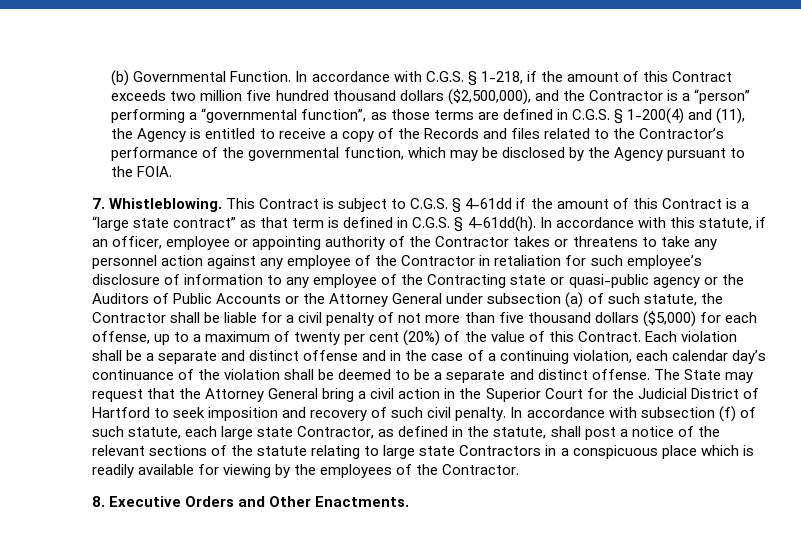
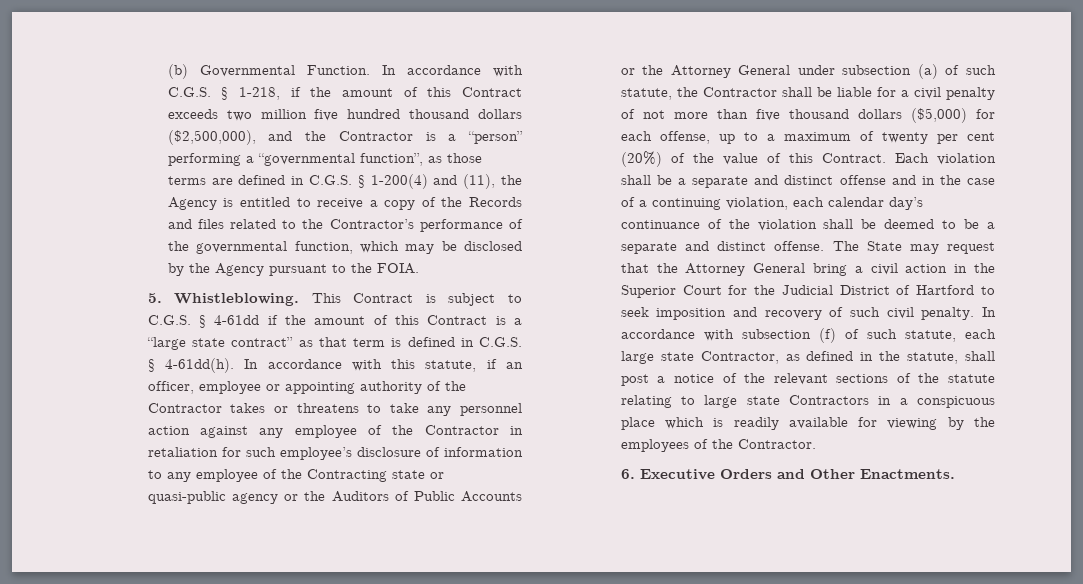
[91,198,105,209] 7. -> [147,293,162,303] 5.
[91,496,105,507] 8. -> [620,469,635,479] 6.

